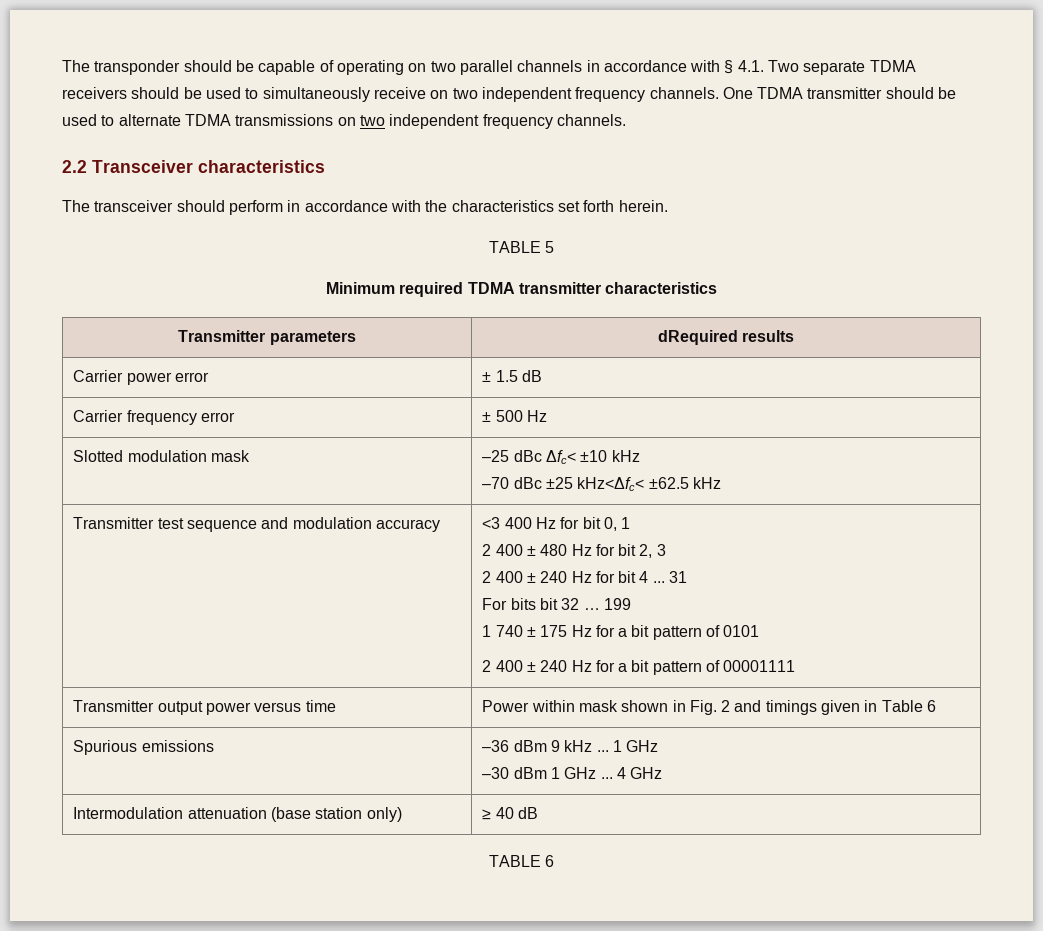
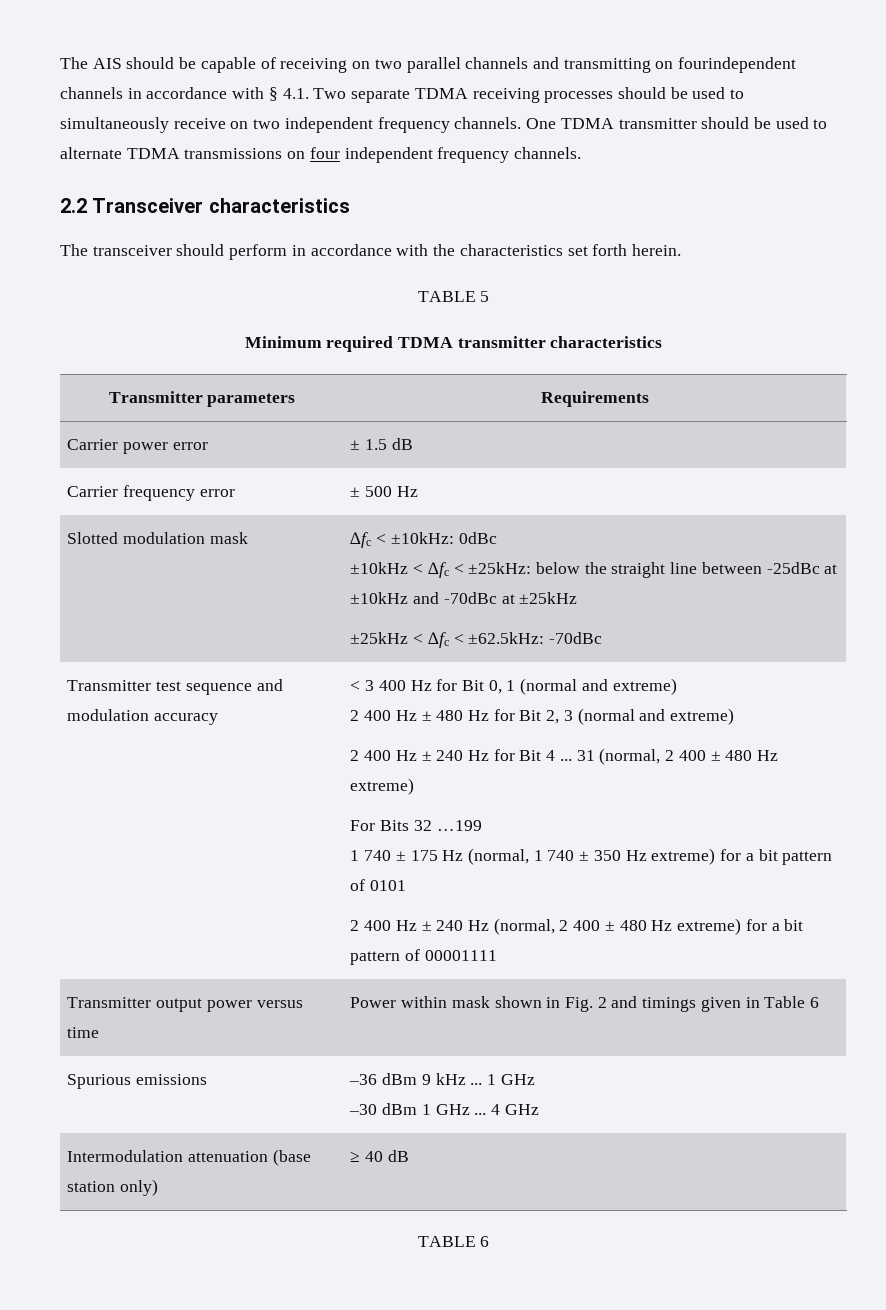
[62,60,181,75] The transponder -> [60,57,122,69] The AIS
[336,60,404,75] operating -> [280,58,348,73] receiving
(583, 66) none -> [532,57,797,73] [60,87,123,99] and transmitting on fourindependent channels
[62,87,127,99] receivers -> [472,88,614,103] receiving processes
[359,115,385,126] two -> [309,147,340,159] four
[657,330,795,345] dRequired results -> [541,391,649,407] Requirements
[482,450,640,464] [482,477,721,491] –25 dBc Δfc< ±10 kHz // –70 dBc ±25 kHz<Δfc< ±62.5 kHz -> [350,532,497,548] [350,562,838,578] [350,592,578,604] [350,632,603,648] ∆fc < ±10kHz: 0dBc // ±10kHz < ∆fc < ±25kHz: below the straight line between -25dBc at ±10kHz and -70dBc at ±25kHz // ±25kHz < ∆fc < ±62.5kHz: -70dBc
[482,517,501,529] <3 -> [350,680,375,691] < 3
[582,517,601,529] bit -> [462,680,485,691] Bit
[482,544,666,558] [482,571,688,583] [482,598,631,610] // 2 400 ± 480 Hz for bit 2, 3 // 2 400 ± 240 Hz for bit 4 ... 31 // For bits bit 32 … 199 -> [520,678,677,695] [350,708,735,725] [350,748,778,765] [350,778,415,795] [350,820,482,831] (normal and extreme) // 2 400 Hz ± 480 Hz for Bit 2, 3 (normal and extreme) // 2 400 Hz ± 240 Hz for Bit 4 ... 31 (normal, 2 400 ± 480 Hz extreme) // For Bits 32 …199
(592, 631) none -> [468,848,716,865] (normal, 1 740 ± 350 Hz extreme)
[526,660,592,672] ± 240 Hz -> [395,918,742,935] Hz ± 240 Hz (normal, 2 400 ± 480 Hz extreme)

